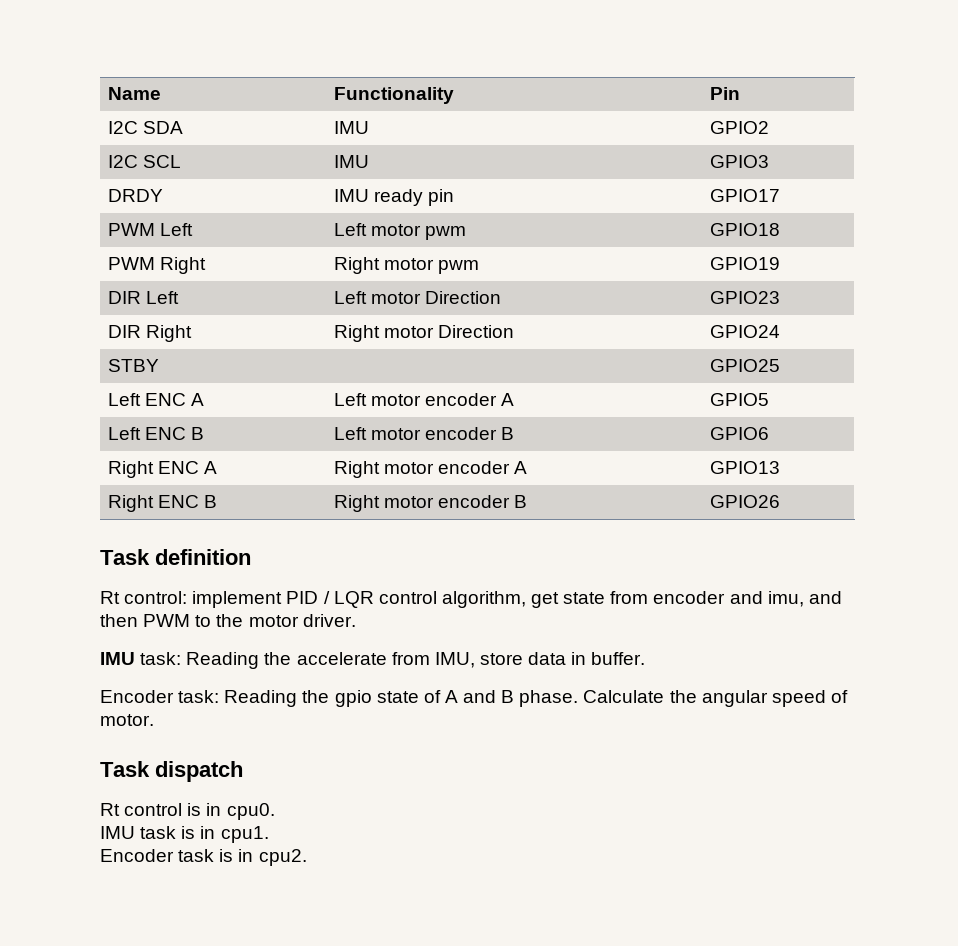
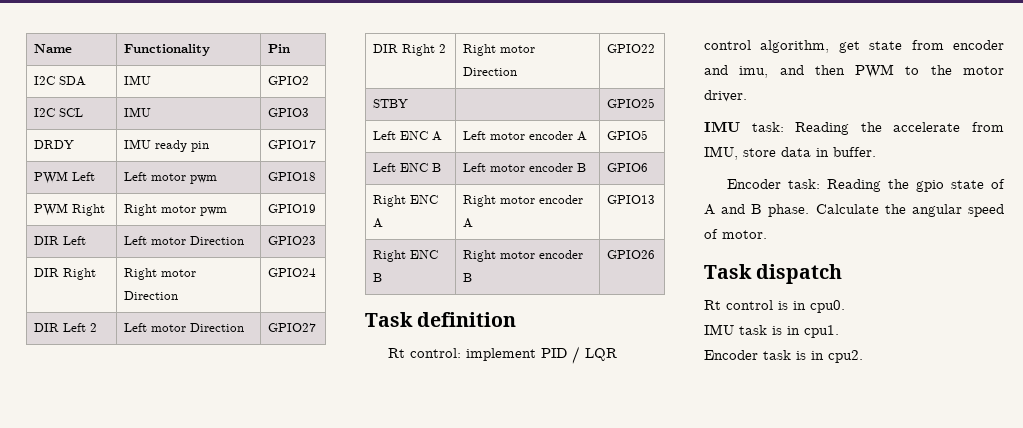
(780, 331) none -> [33,323,97,332] [123,323,244,332] [267,323,316,332] [372,44,446,56] [462,44,535,56] [462,67,517,76] [606,44,655,53] // DIR Left 2 | Left motor Direction | GPIO27 // DIR Right 2 | Right motor Direction | GPIO22

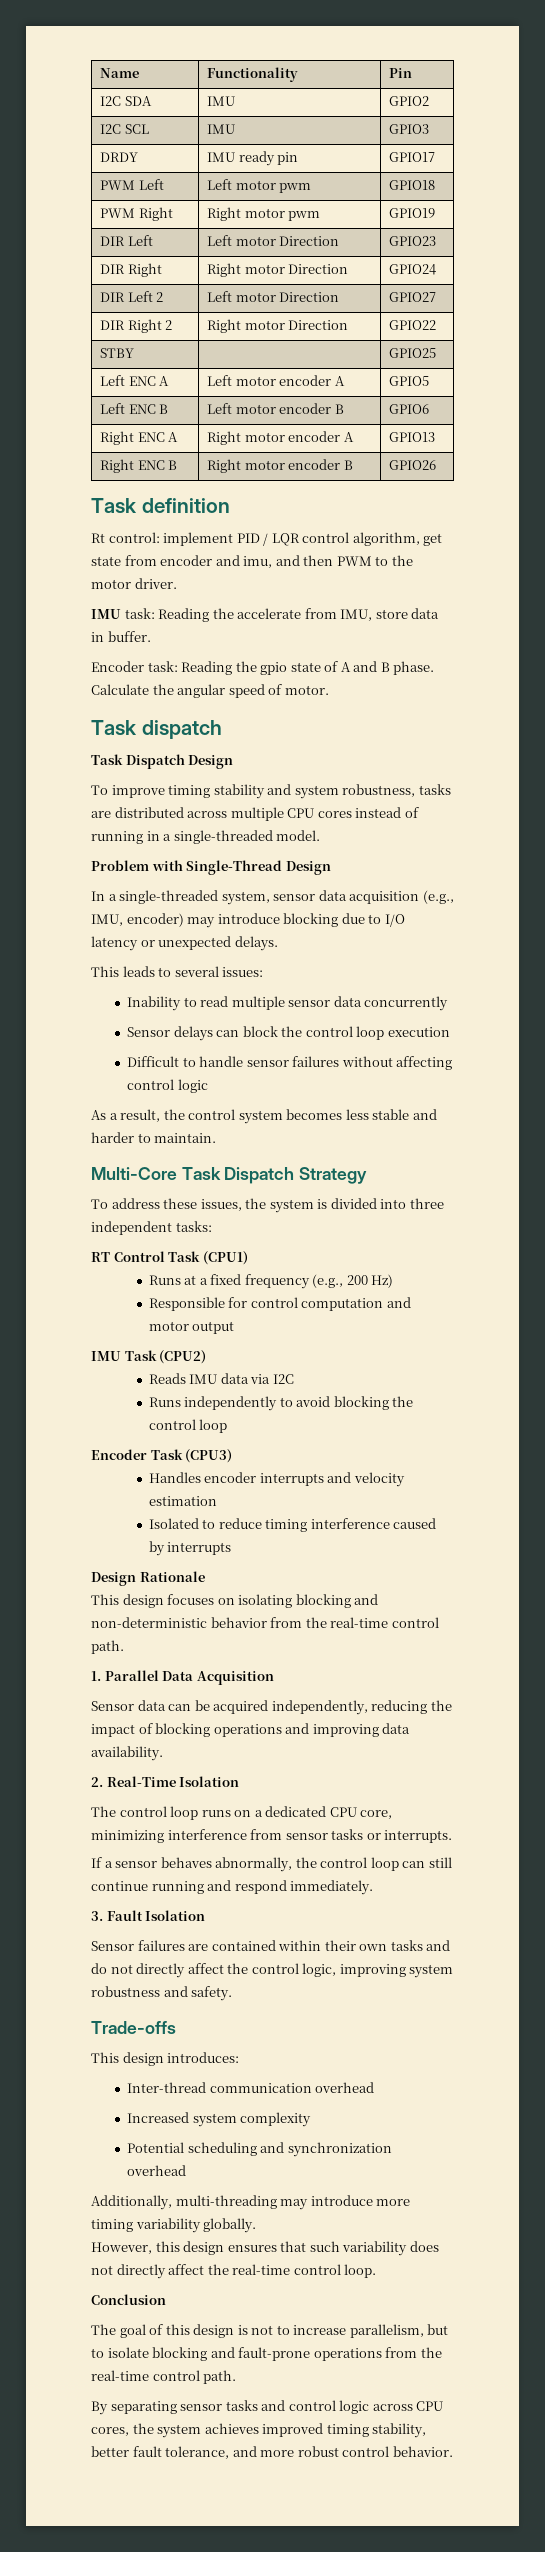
[704,300,845,313] [704,324,839,338] [704,350,863,363] Rt control is in cpu0. // IMU task is in cpu1. // Encoder task is in cpu2. -> [91,754,234,769] [91,784,451,799] [91,807,419,821] [91,830,321,844] [91,860,331,875] [91,890,454,905] [91,913,405,928] [91,936,278,951] [91,966,264,977] [127,996,449,1011] [127,1026,450,1041] [127,1056,453,1070] [127,1079,208,1093] [91,1109,437,1124] [91,1132,217,1143] [91,1167,368,1184] [91,1198,444,1213] [91,1221,212,1235] [91,1251,248,1265] [148,1274,394,1289] [148,1297,411,1311] [148,1321,235,1334] [91,1350,207,1364] [148,1373,294,1384] [148,1396,414,1411] [148,1419,228,1433] [91,1449,233,1463] [148,1472,405,1487] [148,1496,217,1506] [148,1518,437,1532] [148,1541,232,1556] [91,1571,205,1586] [91,1594,379,1608] [91,1617,439,1628] [91,1640,124,1654] [91,1670,274,1685] [91,1700,452,1715] [91,1723,411,1737] [91,1746,163,1761] [91,1776,240,1787] [91,1806,393,1820] [91,1829,453,1843] [91,1857,452,1872] [91,1880,374,1895] [91,1910,206,1921] [91,1940,451,1951] [91,1963,454,1978] [91,1986,233,2001] [91,2021,176,2034] [91,2052,240,2066] [127,2082,375,2093] [127,2112,312,2127] [127,2142,392,2157] [127,2165,187,2176] [91,2195,411,2210] [91,2218,257,2233] [91,2241,439,2256] [91,2264,377,2279] [91,2294,166,2305] [91,2324,449,2338] [91,2347,442,2361] [91,2370,237,2384] [91,2400,444,2415] [91,2423,427,2438] [91,2446,453,2459] Task Dispatch Design // To improve timing stability and system robustness, tasks are distributed across multiple CPU cores instead of running in a single-threaded model. // Problem with Single-Thread Design // In a single-threaded system, sensor data acquisition (e.g., IMU, encoder) may introduce blocking due to I/O latency or unexpected delays. // This leads to several issues: // Inability to read multiple sensor data concurrently // Sensor delays can block the control loop execution // Difficult to handle sensor failures without affecting control logic // As a result, the control system becomes less stable and harder to maintain. // Multi-Core Task Dispatch Strategy // To address these issues, the system is divided into three independent tasks: // RT Control Task (CPU1) // Runs at a fixed frequency (e.g., 200 Hz) // Responsible for control computation and motor output // IMU Task (CPU2) // Reads IMU data via I2C // Runs independently to avoid blocking the control loop // Encoder Task (CPU3) // Handles encoder interrupts and velocity estimation // Isolated to reduce timing interference caused by interrupts // Design Rationale // This design focuses on isolating blocking and non-deterministic behavior from the real-time control path. // 1. Parallel Data Acquisition // Sensor data can be acquired independently, reducing the impact of blocking operations and improving data availability. // 2. Real-Time Isolation // The control loop runs on a dedicated CPU core, minimizing interference from sensor tasks or interrupts. // If a sensor behaves abnormally, the control loop can still continue running and respond immediately. // 3. Fault Isolation // Sensor failures are contained within their own tasks and do not directly affect the control logic, improving system robustness and safety. // Trade-offs // This design introduces: // Inter-thread communication overhead // Increased system complexity // Potential scheduling and synchronization overhead // Additionally, multi-threading may introduce more timing variability globally. // However, this design ensures that such variability does not directly affect the real-time control loop. // Conclusion // The goal of this design is not to increase parallelism, but to isolate blocking and fault-prone operations from the real-time control path. // By separating sensor tasks and control logic across CPU cores, the system achieves improved timing stability, better fault tolerance, and more robust control behavior.

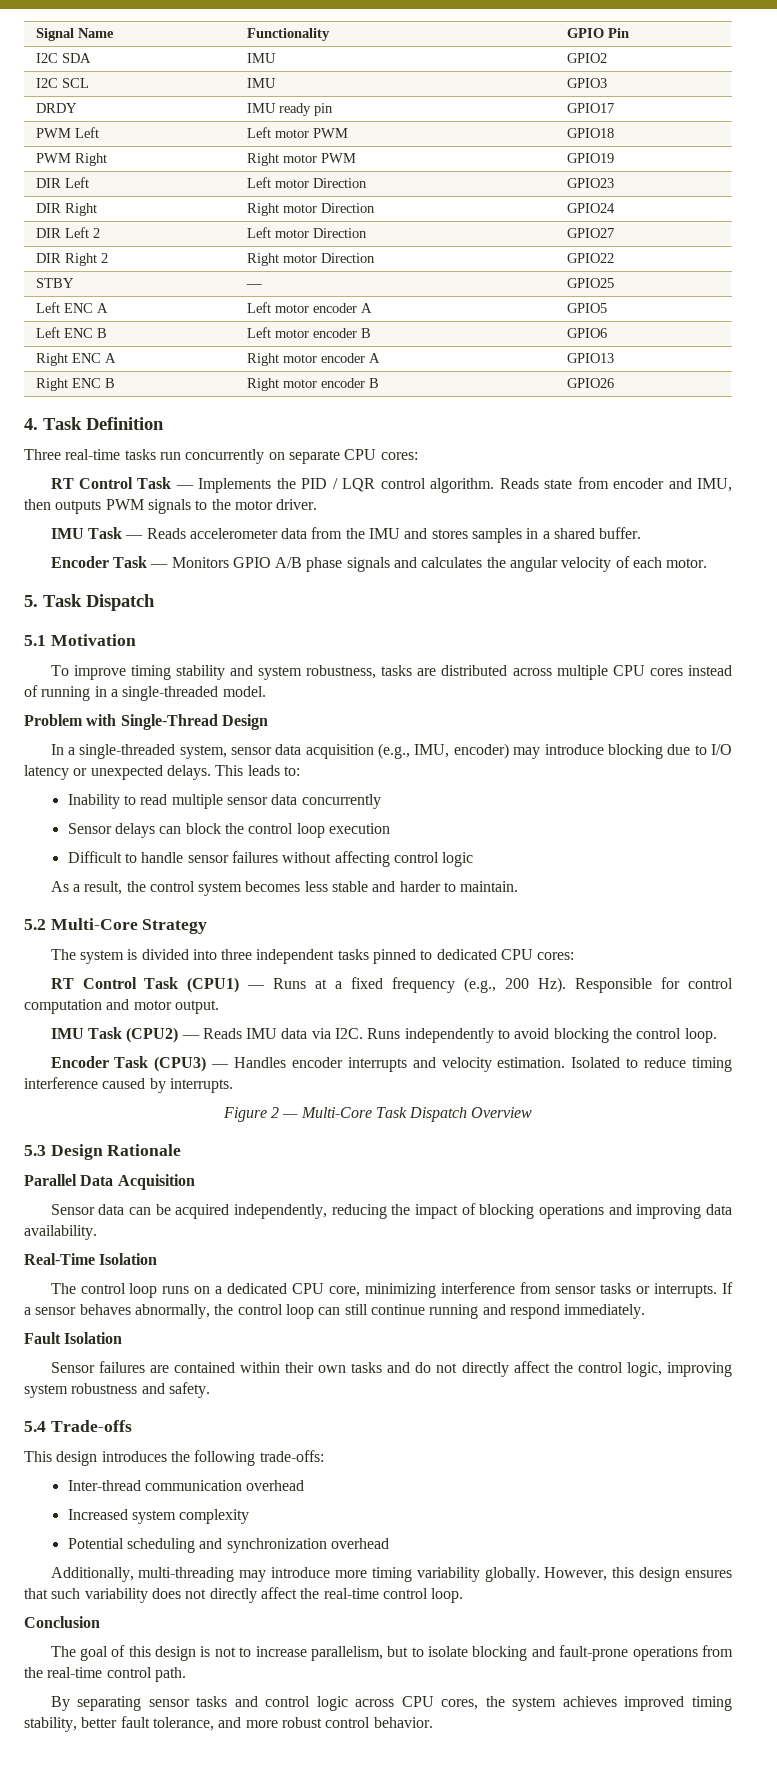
(100, 73) none -> [35,28,74,41] Signal
(299, 74) none -> [566,28,604,38] GPIO
[279,183,312,193] pwm -> [312,128,348,138] PWM
[288,211,321,221] pwm -> [320,153,356,163] PWM
(135, 353) none -> [245,284,262,288] —
[91,498,230,513] [91,532,234,546] Task definition // Rt control: implement -> [24,417,164,430] [24,449,418,464] [50,477,296,493] 4. Task Definition // Three real-time tasks run concurrently on separate CPU cores: // RT Control Task — Implements the
[352,532,443,546] algorithm, get -> [430,478,539,493] algorithm. Reads
[243,555,372,568] imu, and then PWM -> [697,478,733,492] [24,499,191,514] IMU, then outputs PWM signals
[124,608,440,622] [91,631,151,642] [91,661,435,675] [91,684,283,698] task: Reading the accelerate from IMU, store data in buffer. // Encoder task: Reading the gpio state of A and B phase. Calculate the angular speed of -> [87,527,642,543] [50,556,663,572] Task — Reads accelerometer data from the IMU and stores samples in a shared buffer. // Encoder Task — Monitors GPIO A/B phase signals and calculates the angular velocity of each
[91,720,222,739] [91,754,234,769] Task dispatch // Task Dispatch Design -> [24,594,155,611] [24,634,136,646] 5. Task Dispatch // 5.1 Motivation
(278, 943) // -> (211, 772) none
[158,966,264,977] to several issues: -> [283,766,300,776] to:
[91,1167,368,1184] [91,1198,267,1211] Multi-Core Task Dispatch Strategy // To address these issues, the -> [24,918,208,934] [50,949,76,960] 5.2 Multi-Core Strategy // The
[175,1221,212,1232] tasks: -> [337,949,575,964] tasks pinned to dedicated CPU cores:
(248, 1258) // -> [247,985,266,989] —
[371,1274,394,1288] Hz) // -> [538,977,567,993] Hz).
[192,1321,235,1334] output -> [174,1000,219,1014] output.
(207, 1357) // -> [181,1035,200,1039] —
[272,1374,294,1384] I2C // -> [335,1028,364,1039] I2C.
[199,1419,228,1433] loop -> [684,1028,717,1043] loop.
(233, 1456) // -> [211,1064,230,1068] —
[148,1496,217,1506] estimation // -> [497,1057,566,1068] estimation.
[167,1542,232,1555] [91,1571,205,1586] [91,1594,379,1608] [91,1617,439,1628] [91,1640,124,1654] [91,1671,101,1681] interrupts // Design Rationale // This design focuses on isolating blocking and non-deterministic behavior from the real-time control path. // 1. -> [169,1078,233,1093] [222,1107,533,1122] [24,1144,182,1160] interrupts. // Figure 2 — Multi-Core Task Dispatch Overview // 5.3 Design Rationale //
[91,1777,103,1787] 2. -> (97, 1232) none
(453, 1836) // -> (718, 1290) none
[91,1911,103,1921] 3. -> (646, 1311) none
(233, 1993) none -> [24,1421,46,1432] 5.4
[167,2052,240,2063] introduces: -> [101,1450,324,1466] introduces the following trade-offs:
(257, 2225) // -> (540, 1574) none

